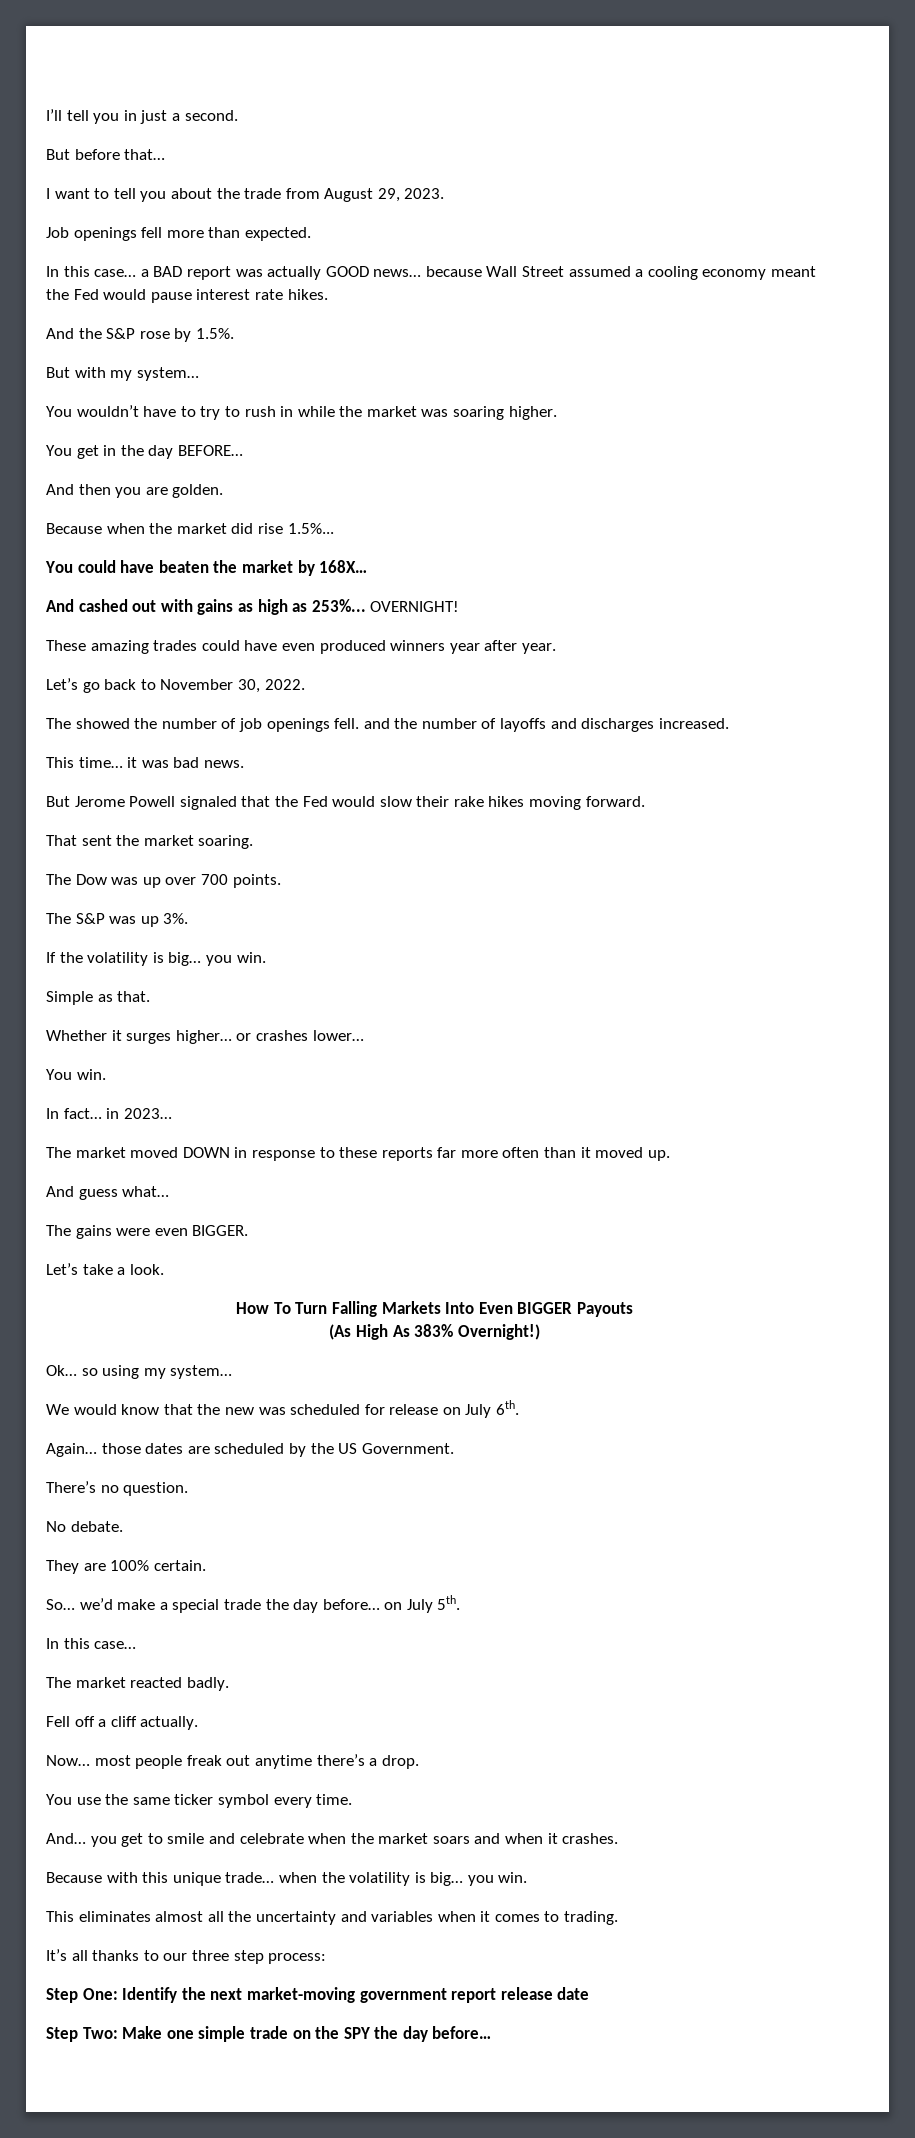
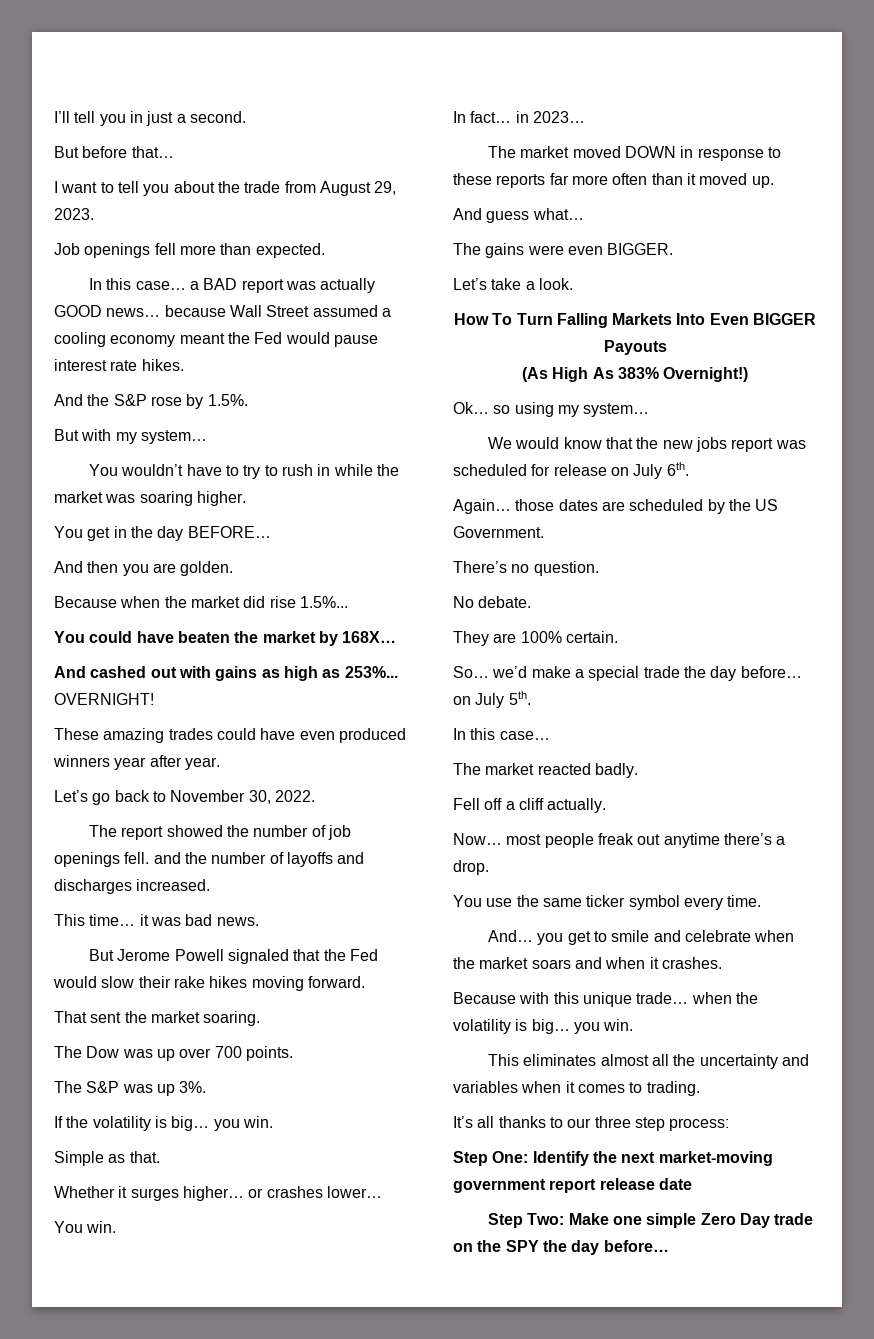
(71, 723) none -> [121,826,164,840] report
(254, 1411) none -> [695,437,774,452] jobs report
(246, 2034) none -> [700,1213,770,1228] Zero Day

